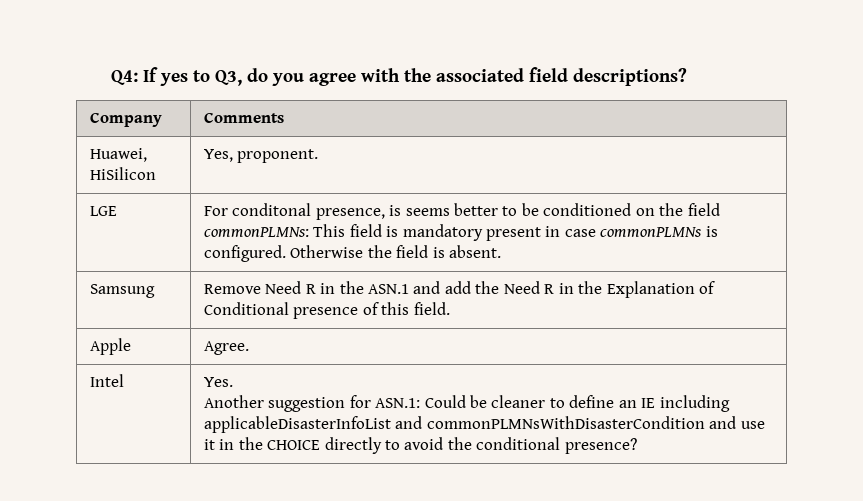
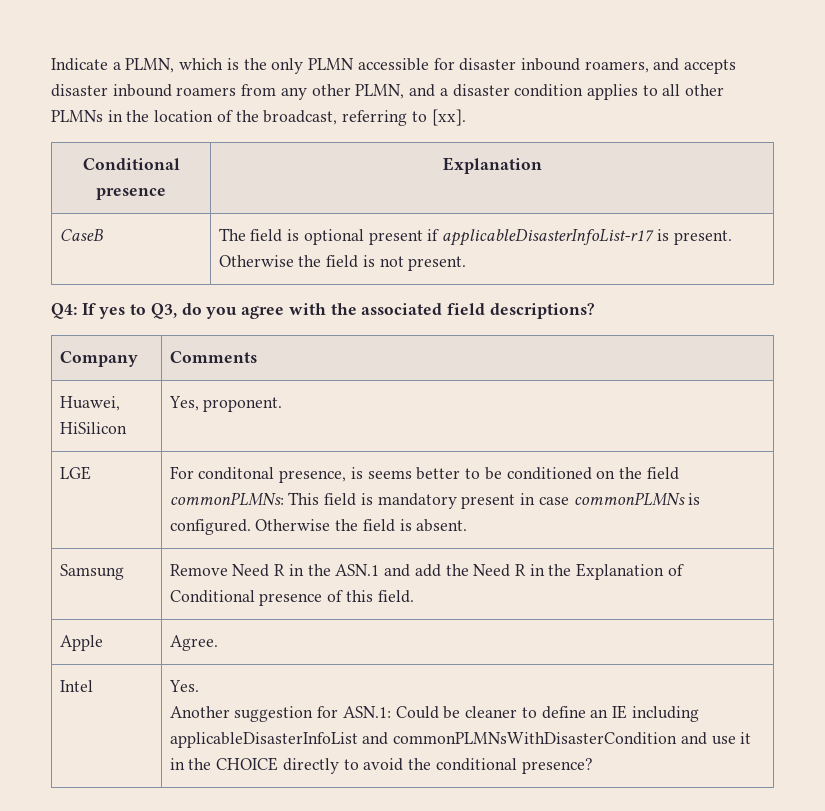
(110, 77) none -> [51,58,737,74] [51,84,725,100] [51,109,466,126] [82,158,180,170] [96,188,166,200] [442,157,542,174] [59,229,103,241] [218,228,732,246] [218,255,467,271] Indicate a PLMN, which is the only PLMN accessible for disaster inbound roamers, and accepts disaster inbound roamers from any other PLMN, and a disaster condition applies to all other PLMNs in the location of the broadcast, referring to [xx]. // Conditional presence | Explanation // CaseB | The field is optional present if applicableDisasterInfoList-r17 is present. Otherwise the field is not present. //

